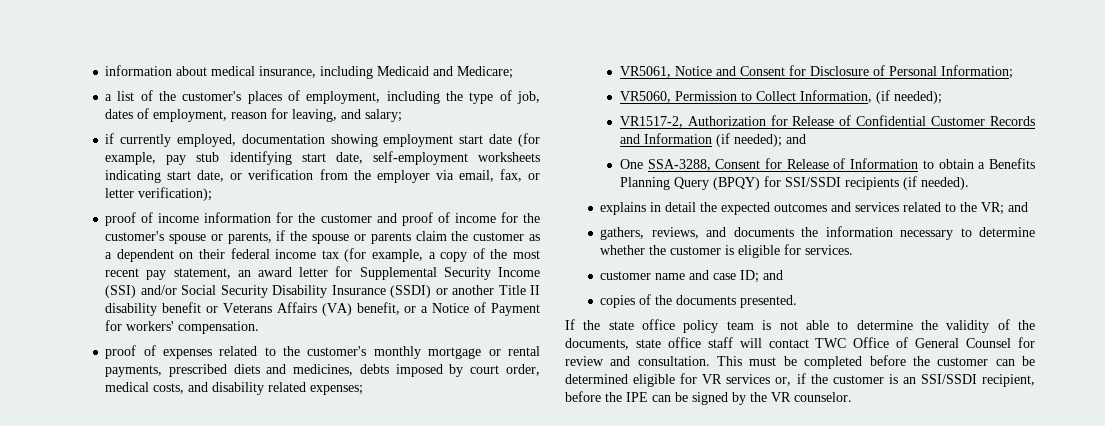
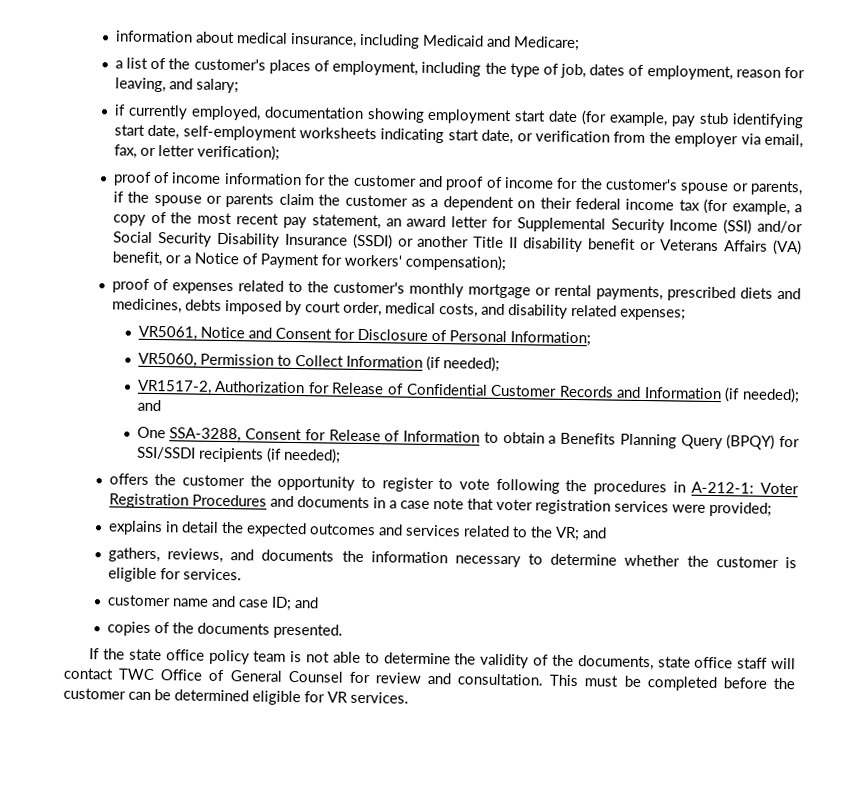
[178,321,260,334] compensation. -> [404,254,506,272] compensation);
[799,90,872,103] Information, -> [345,355,423,368] Information
[920,177,969,190] needed). -> [282,447,341,464] [108,473,799,496] [108,493,772,517] needed); // offers the customer the opportunity to register to vote following the procedures in A-212-1: Voter Registration Procedures and documents in a case note that voter registration services were provided;
[726,373,1035,387] [565,391,852,405] services or, if the customer is an SSI/SSDI recipient, before the IPE can be signed by the VR counselor. -> [350,691,409,704] services.

